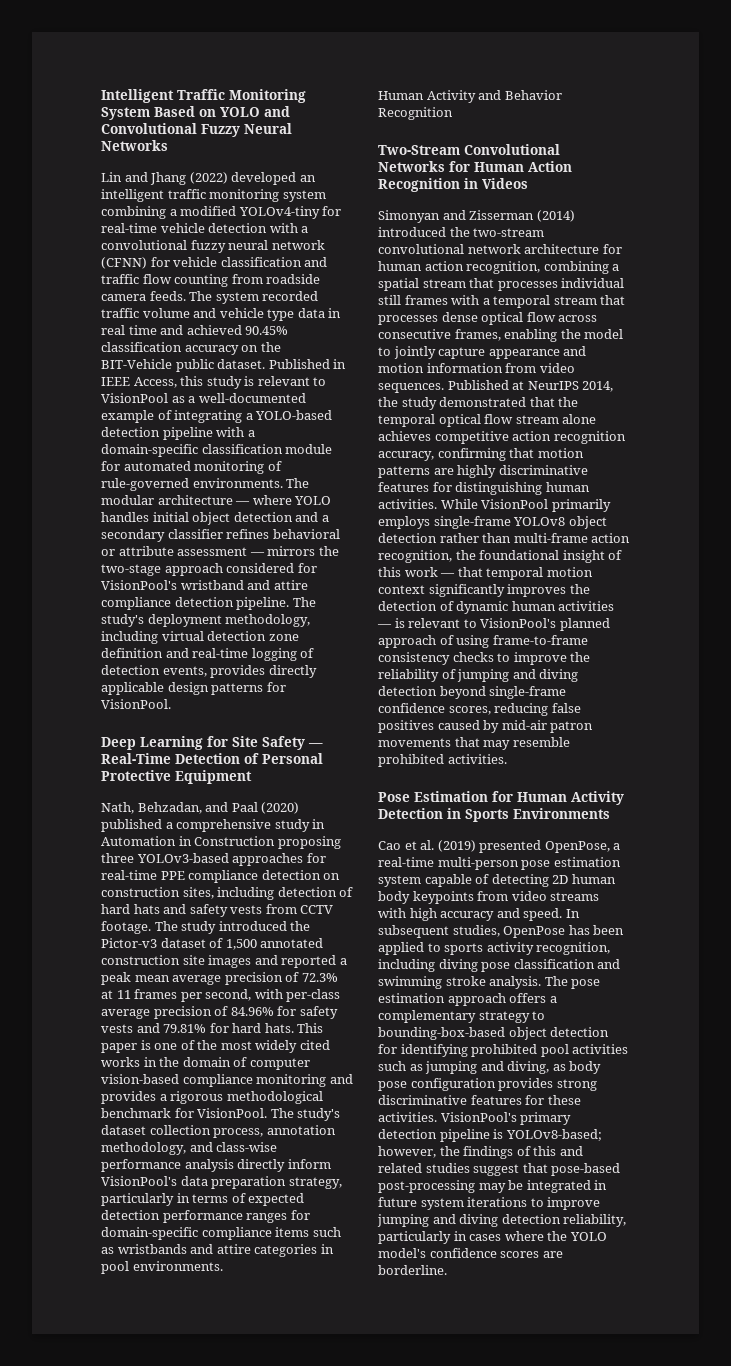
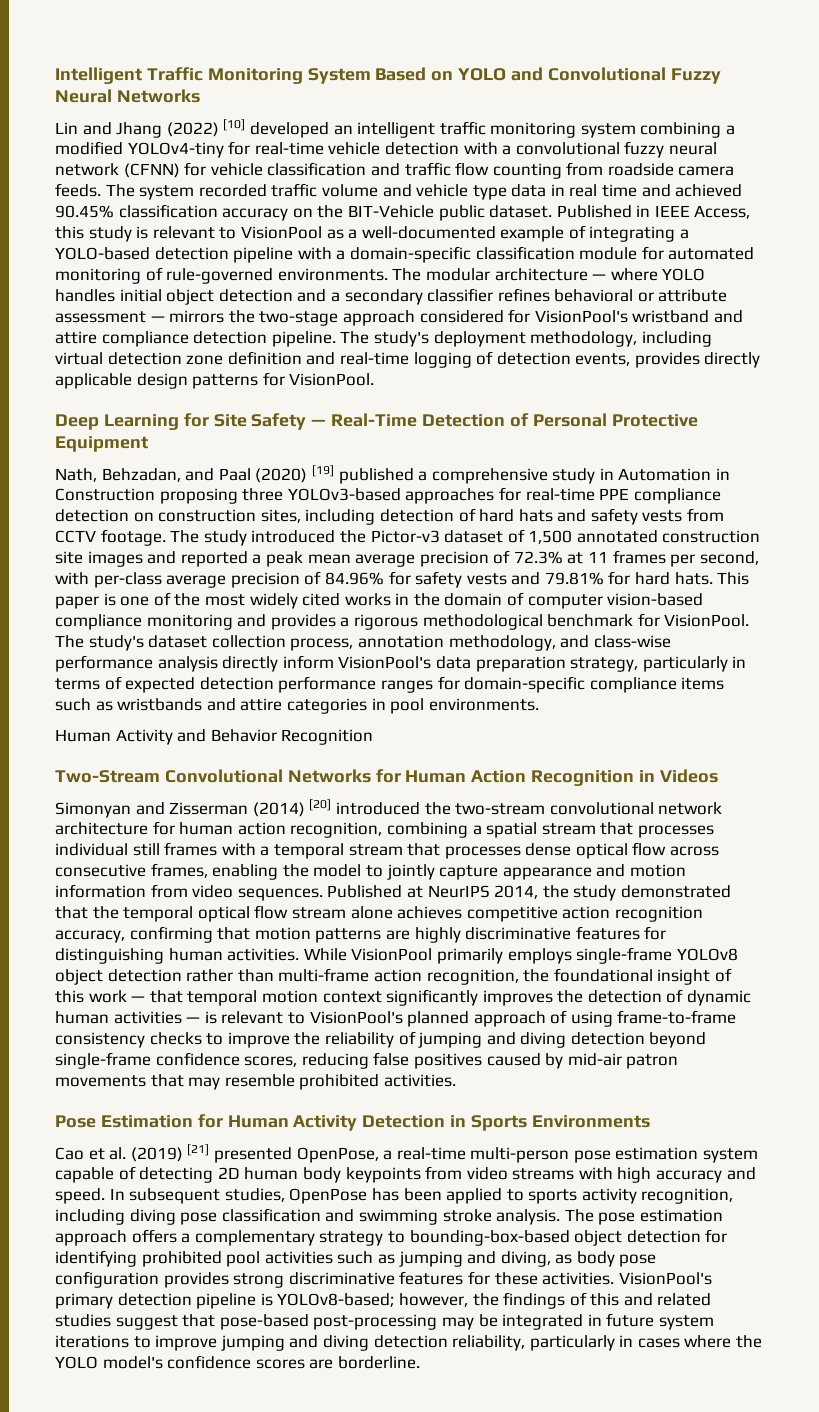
(228, 178) none -> [223,119,246,131] [10]
(300, 808) none -> [311,465,334,477] [19]
(575, 216) none -> [309,799,332,811] [20]
(476, 846) none -> [187,1144,210,1156] [21]

